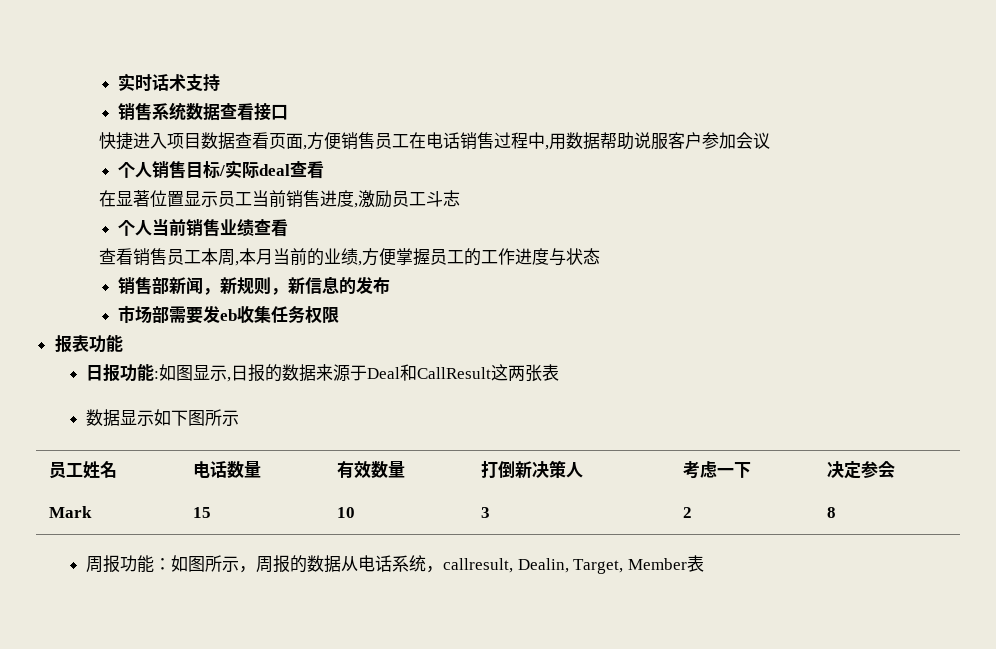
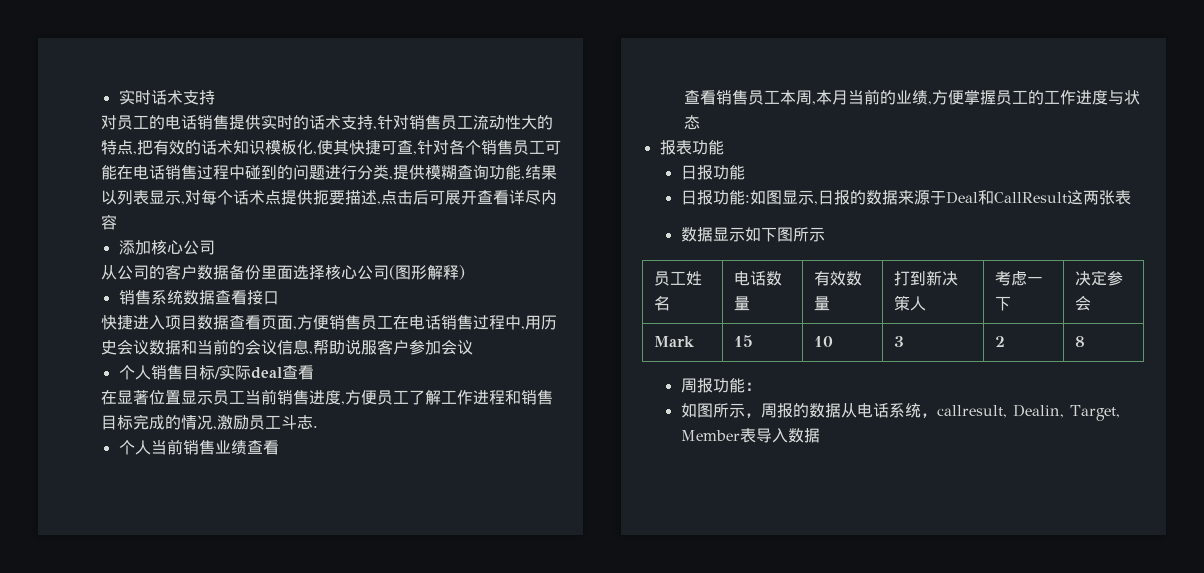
(220, 82) none -> [101,114,554,130] [101,139,562,155] [101,164,558,180] [101,190,558,205] [101,214,118,230] [118,240,215,255] [101,264,466,280] // 对员工的电话销售提供实时的话术支持,针对销售员工流动性大的特点,把有效的话术知识模板化,使其快捷可查,针对各个销售员工可能在电话销售过程中碰到的问题进行分类,提供模糊查询功能,结果以列表显示,对每个话术点提供扼要描述,点击后可展开查看详尽内容 // 添加核心公司 // 从公司的客户数据备份里面选择核心公司(图形解释)
[566,132,601,150] 数据 -> [541,315,558,330] [101,339,314,355] 历史会议数据和当前的会议信息,
(359, 205) none -> [345,389,554,405] [101,414,218,430] 方便员工了解工作进程和销售目标完成的情况,
(461, 198) none -> [313,425,319,428] .
[117,276,390,295] [117,305,339,324] // 销售部新闻，新规则，新信息的发布 // 市场部需要发eb收集任务权限 -> (701, 122) none
(155, 372) none -> [680,190,745,205] // 日报功能
[497,461,515,478] 倒 -> [909,271,926,286] 到
(172, 564) none -> (761, 386) //
(705, 563) none -> [755,428,820,443] 导入数据

